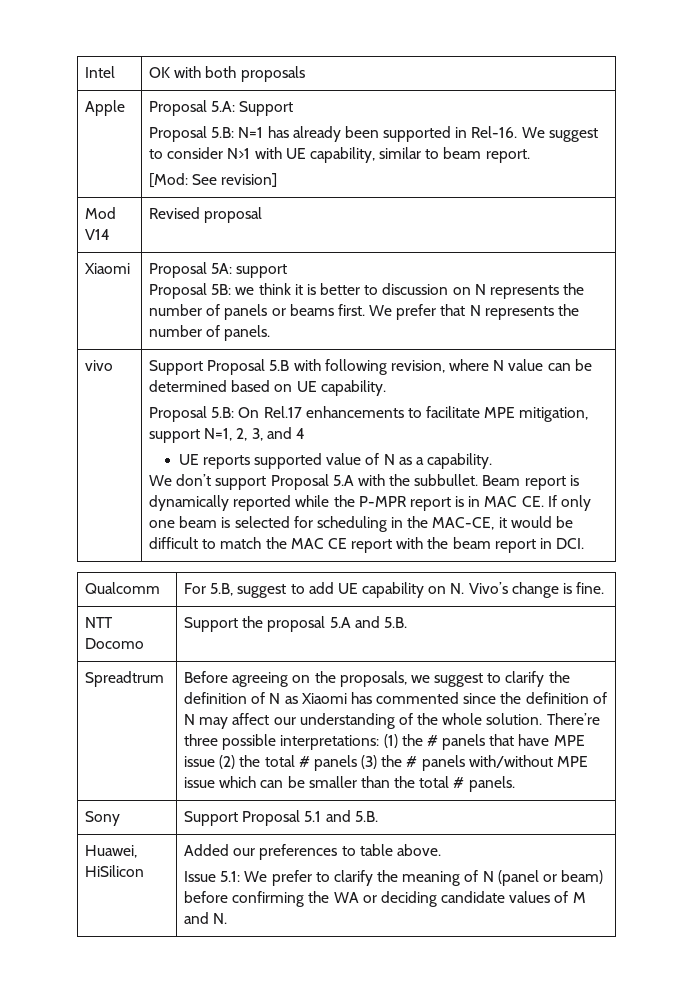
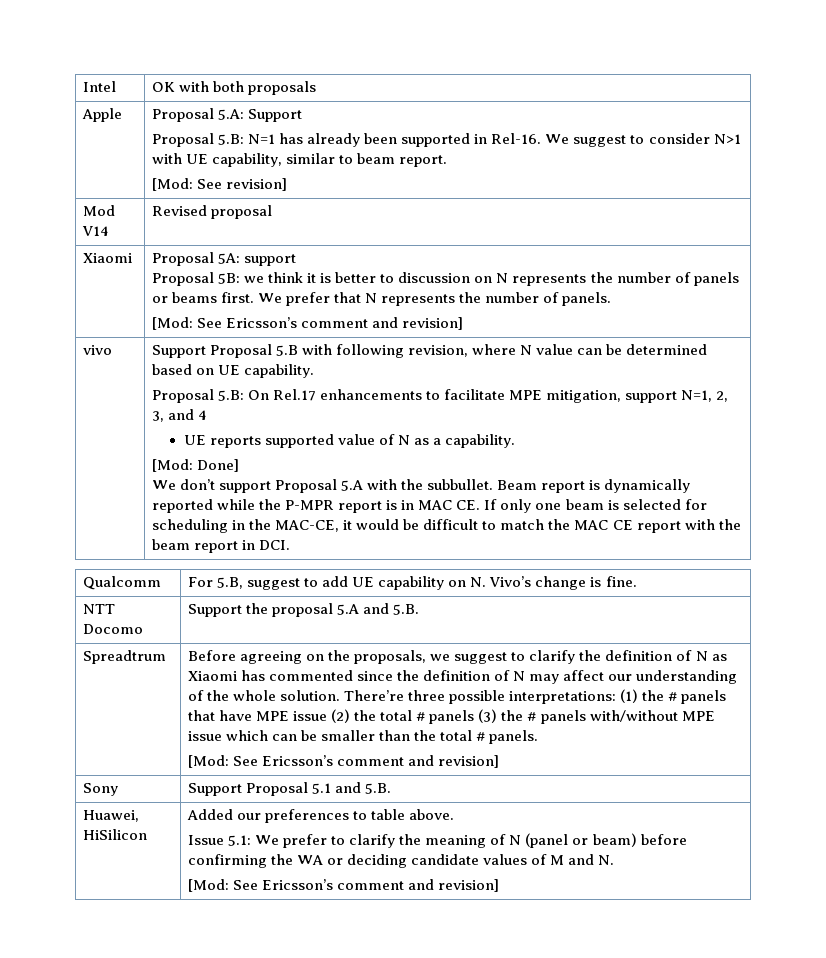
(271, 333) none -> [151,317,464,330] // [Mod: See Ericsson’s comment and revision]
(493, 461) none -> [151,459,239,472] // [Mod: Done]
(515, 784) none -> [187,755,500,768] // [Mod: See Ericsson’s comment and revision]
(228, 918) none -> [187,879,500,892] // [Mod: See Ericsson’s comment and revision]

